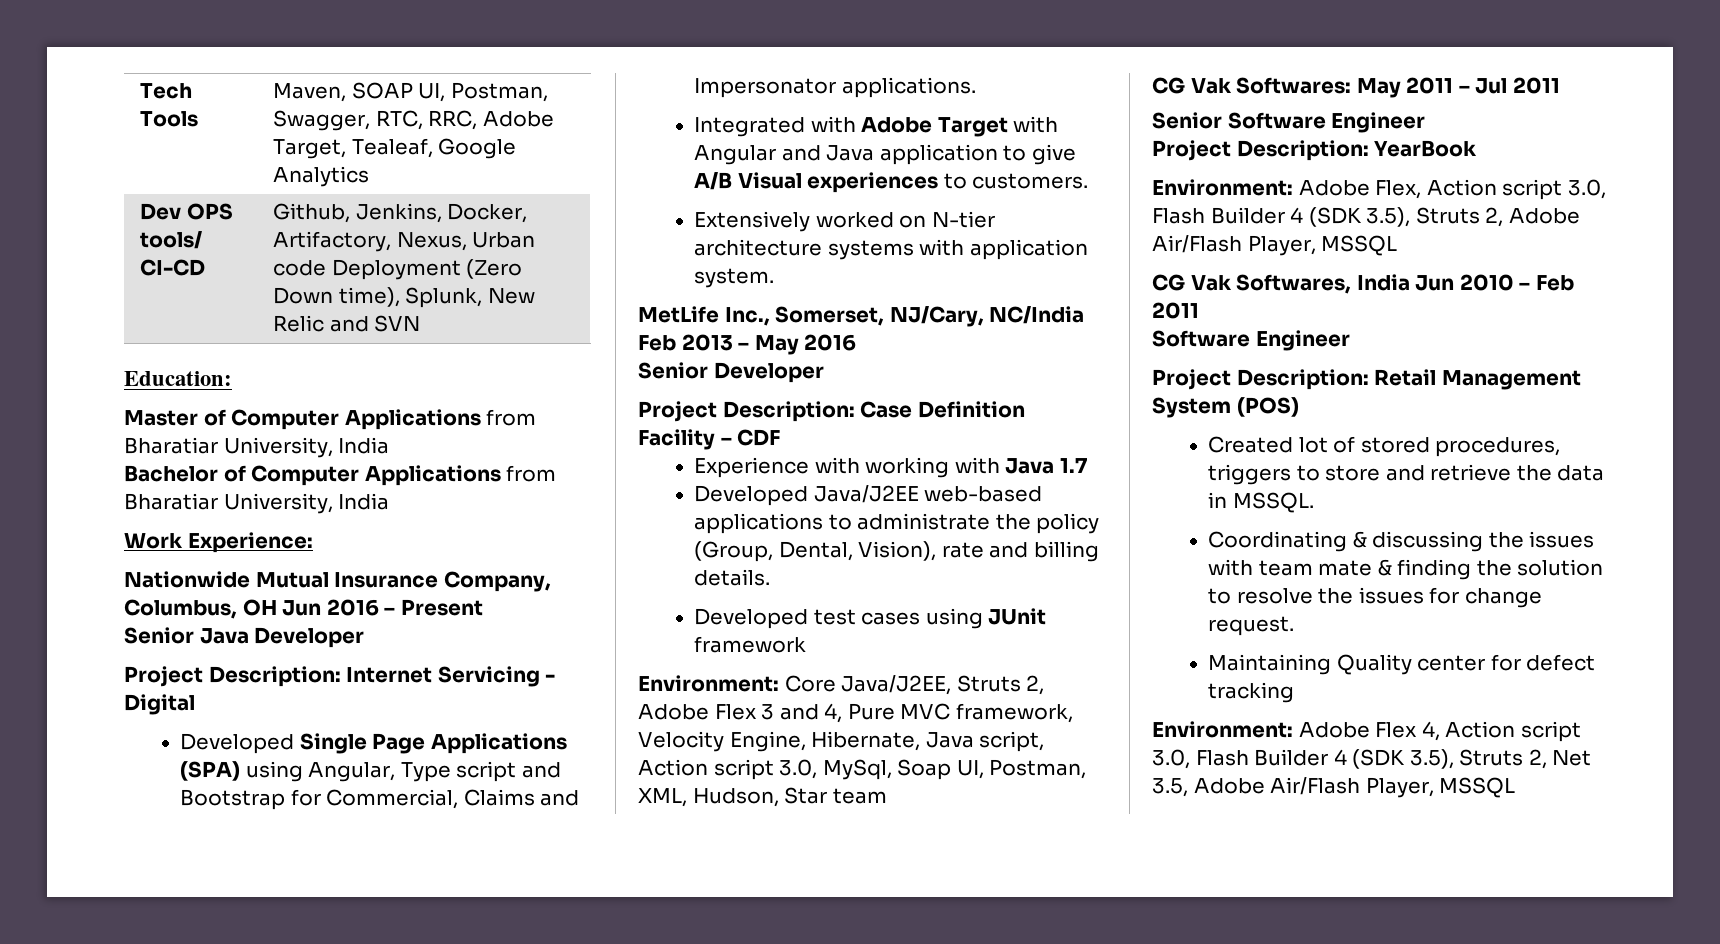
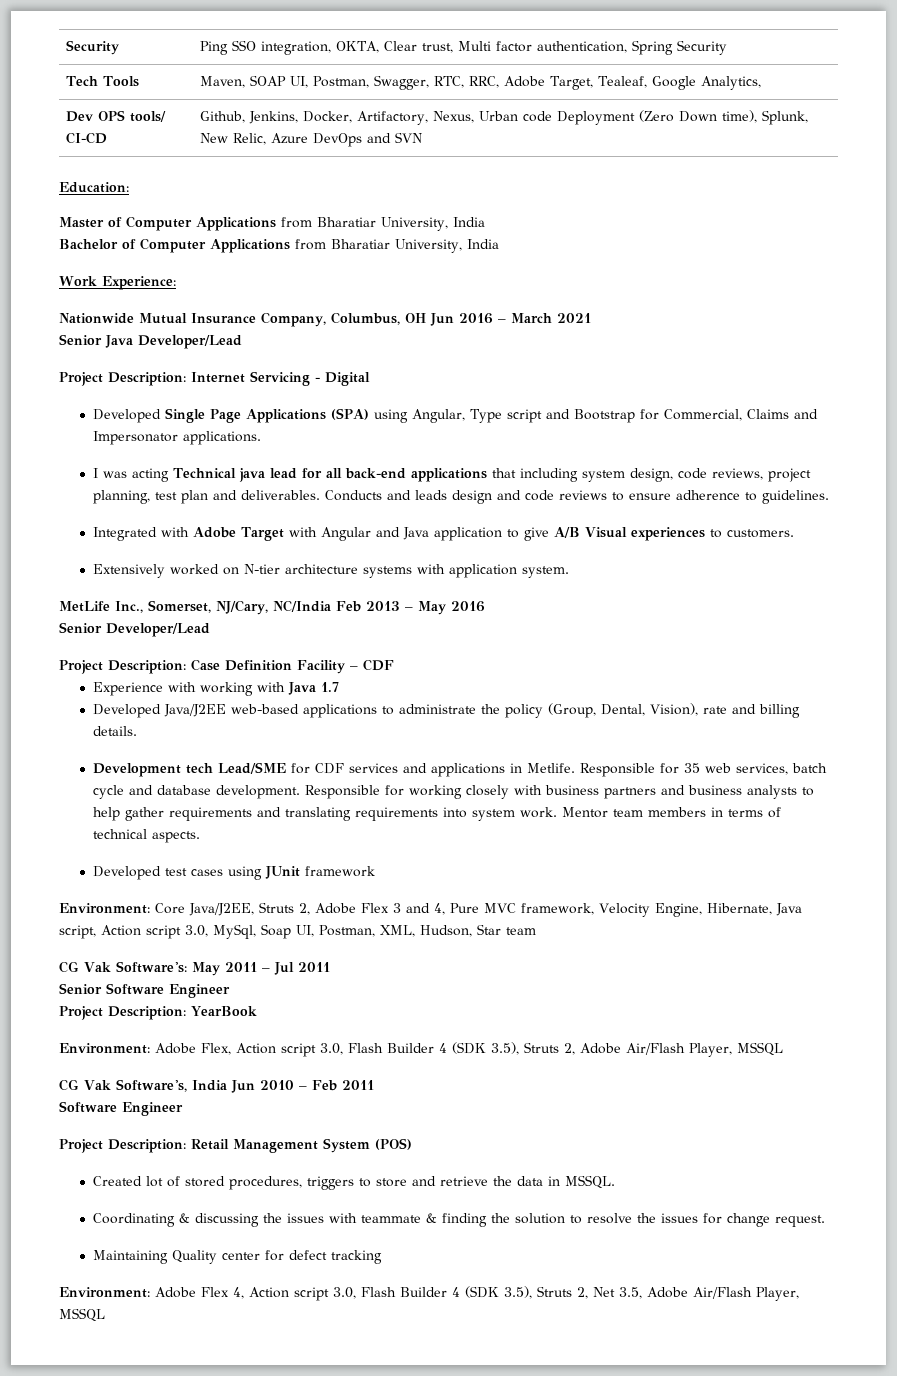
(140, 91) none -> [66,40,120,55] [200,40,728,55] Security | Ping SSO integration, OKTA, Clear trust, Multi factor authentication, Spring Security //
[273,166,370,187] Analytics -> [701,76,762,90] Analytics,
[273,315,325,332] Relic -> [233,133,363,147] Relic, Azure DevOps
[400,599,483,616] Present -> [510,313,591,323] March 2021
[254,627,365,648] Developer -> [138,335,242,349] Developer/Lead
(976, 87) none -> [92,468,811,482] [92,490,829,504] // I was acting Technical java lead for all back-end applications that including system design, code reviews, project planning, test plan and deliverables. Conducts and leads design and code reviews to ensure adherence to guidelines.
[713,362,824,383] Developer -> [106,623,210,637] Developer/Lead
(771, 577) none -> [92,762,827,777] [92,785,814,799] [92,807,781,821] [92,829,200,843] // Development tech Lead/SME for CDF services and applications in Metlife. Responsible for 35 web services, batch cycle and database development. Responsible for working closely with business partners and business analysts to help gather requirements and translating requirements into system work. Mentor team members in terms of technical aspects.
[1236,77,1352,94] Softwares: -> [115,961,187,973] Software's:
[1236,274,1352,294] Softwares, -> [115,1079,187,1092] Software's,
[1258,560,1373,576] team mate -> [360,1215,421,1223] teammate

